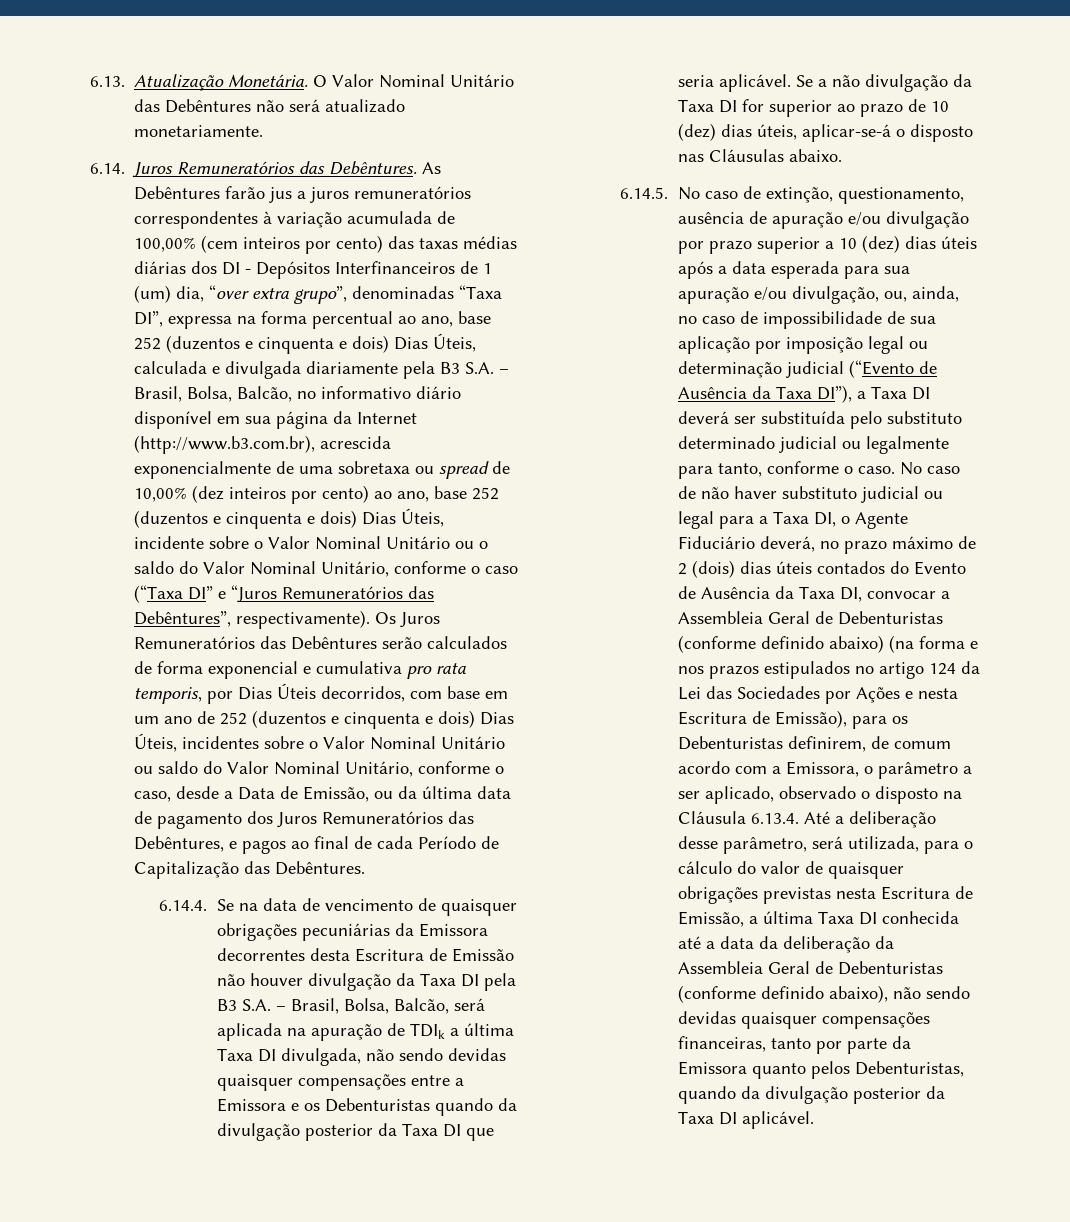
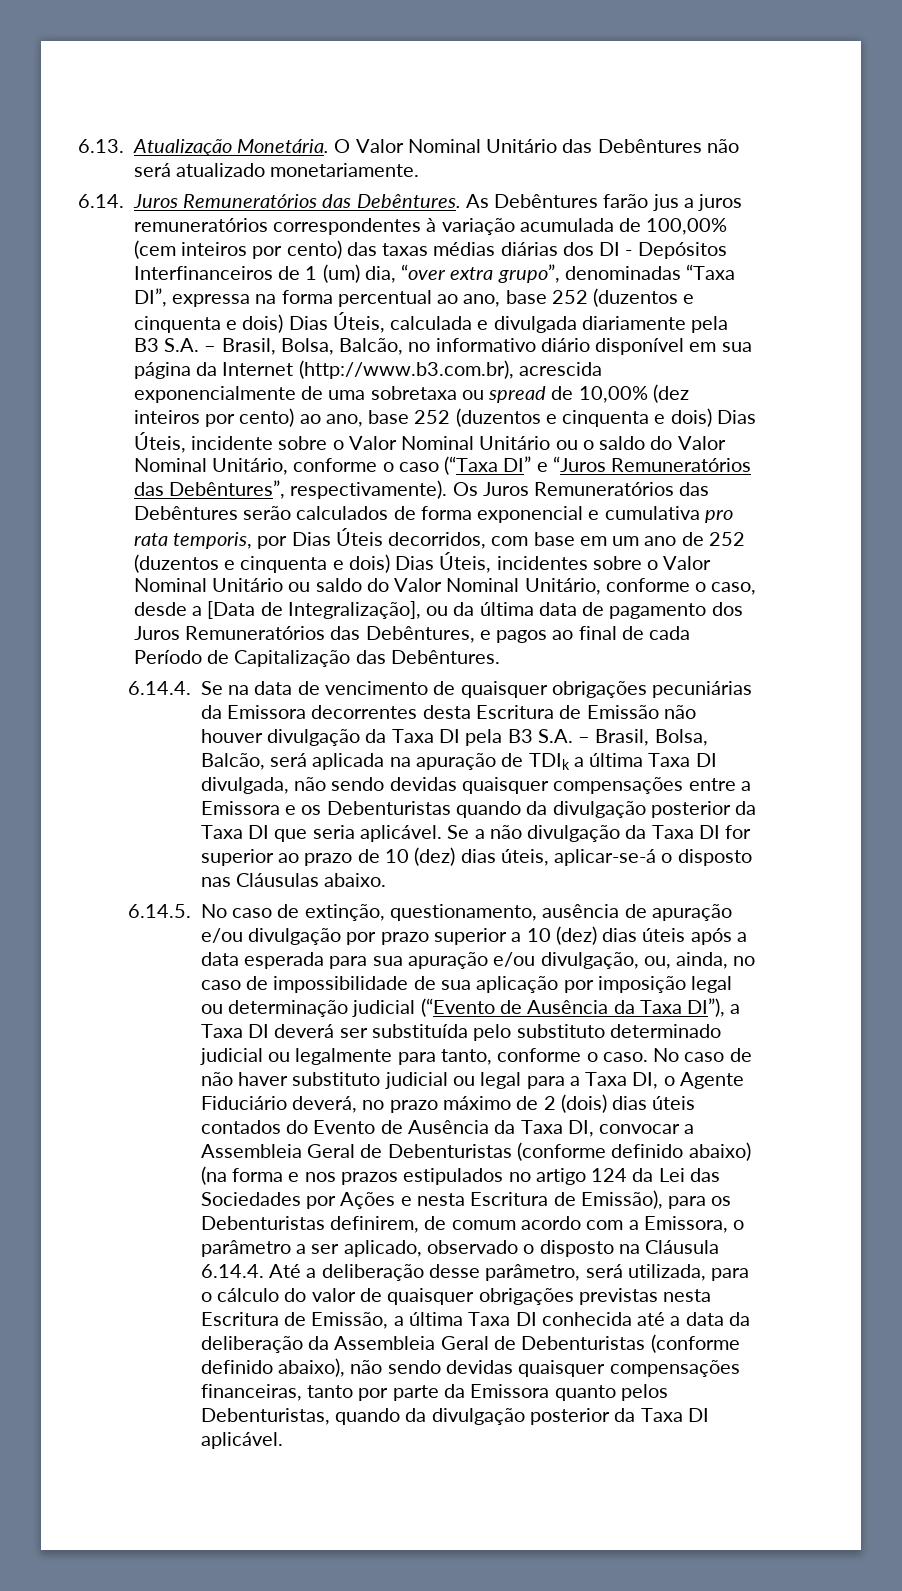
[238,786,370,802] Data de Emissão, -> [207,601,421,619] [Data de Integralização],
[750,813,799,824] 6.13.4. -> [200,1264,264,1278] 6.14.4.

